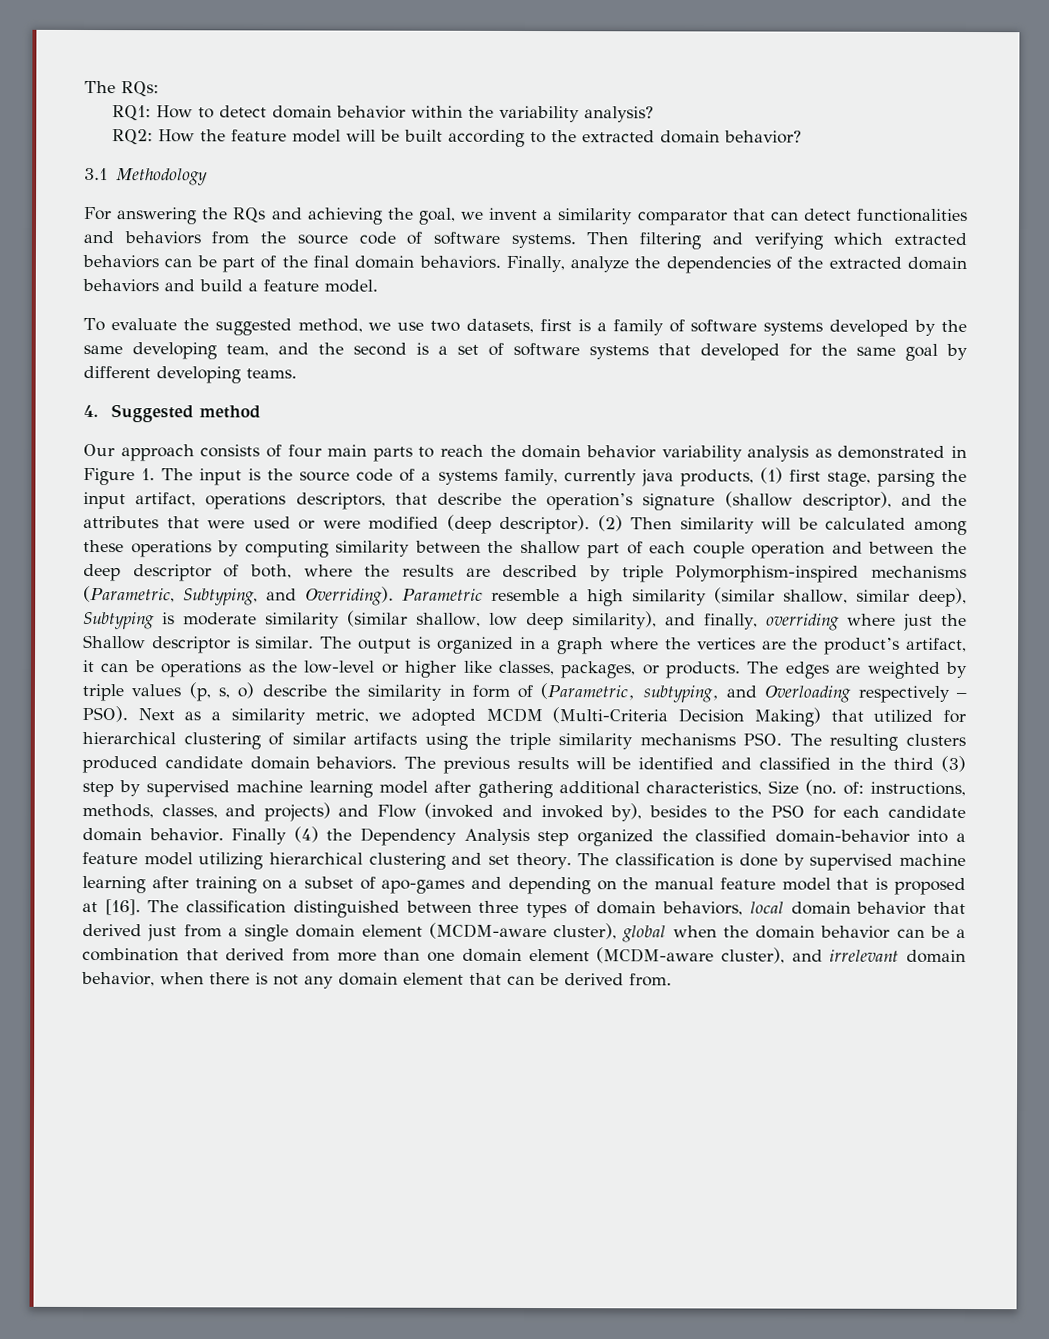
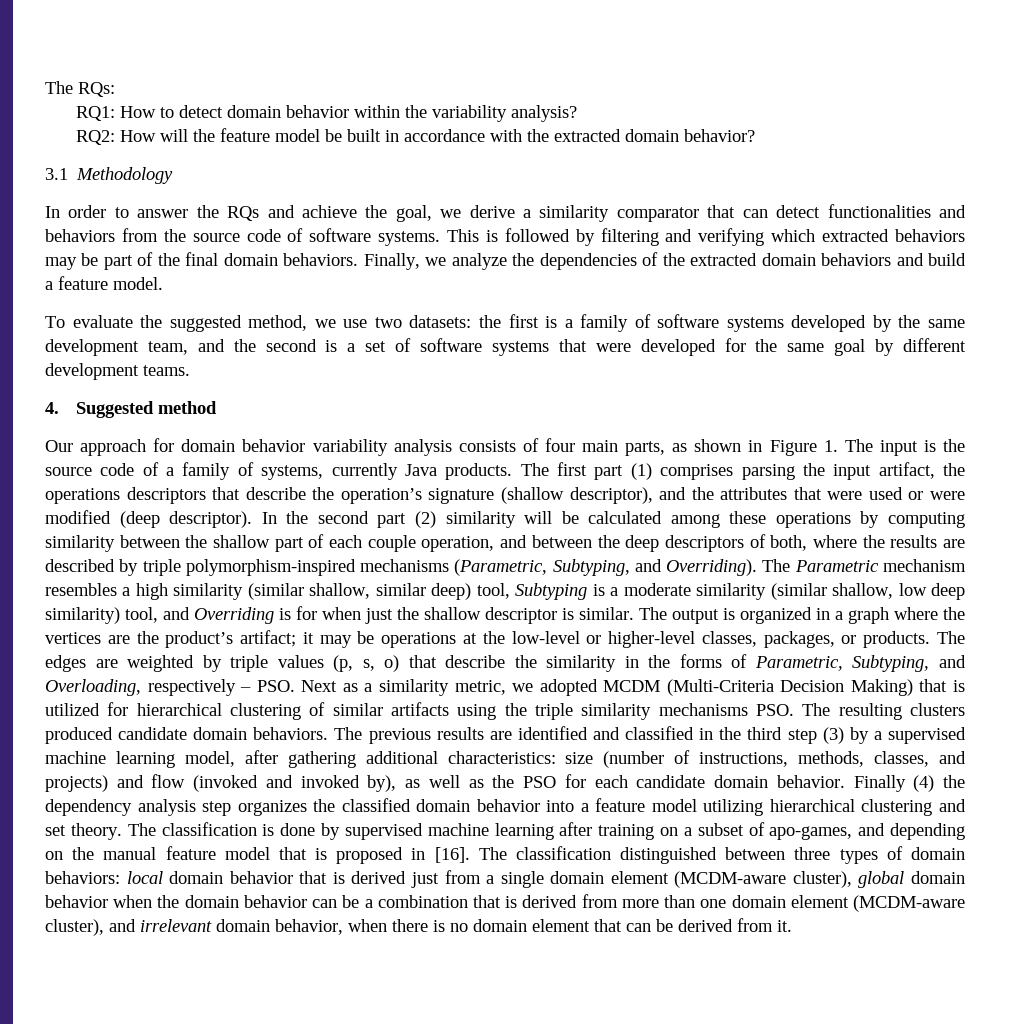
(196, 136) none -> [160,129,189,142] will
[346,129,377,142] will -> (321, 135) none
[448,129,547,148] according to -> [385,129,523,142] in accordance with
[84,206,198,225] For answering -> [45,205,189,218] In order to answer
[307,207,383,225] achieving -> [301,205,357,218] achieve
[489,207,539,221] invent -> [469,205,515,218] derive
[586,232,629,245] Then -> [447,228,595,246] This is followed by
[164,258,193,268] can -> [45,257,77,270] may
(565, 264) none -> [425,257,447,266] we
[466,318,535,334] datasets, -> [409,315,501,328] datasets: the
[132,342,217,360] developing -> [45,339,139,356] development
(691, 349) none -> [595,343,631,352] were
[156,366,241,384] developing -> [45,363,139,380] development
[200,444,946,462] consists of four main parts to reach the domain behavior variability analysis as demonstrated -> [153,438,742,456] for domain behavior variability analysis consists of four main parts, as shown
[437,467,871,487] systems family, currently java products, (1) first stage, -> [182,462,734,480] family of systems, currently Java products. The first part (1) comprises
[205,492,386,510] operations descriptors, -> [942,463,965,476] [45,487,206,504] the operations descriptors
[597,515,673,532] (2) Then -> [261,511,436,528] In the second part (2)
[751,541,826,559] operation -> [421,536,495,552] operation,
[132,564,212,582] descriptor -> [664,535,744,552] descriptors
[675,565,860,583] Polymorphism-inspired -> [185,559,356,576] polymorphism-inspired
[402,588,561,602] Parametric resemble -> [762,559,966,572] [45,583,117,596] The Parametric mechanism resembles
[917,587,967,608] deep), -> [431,583,510,600] deep) tool,
(176, 618) none -> [610,587,619,596] a
[572,611,896,631] similarity), and finally, overriding where -> [45,606,361,624] similarity) tool, and Overriding is for when
[83,634,146,650] Shallow -> [424,607,481,620] shallow
[905,637,967,653] [82,659,130,673] artifact, it can -> [240,630,352,648] artifact; it may
[247,663,266,673] as -> [462,633,477,644] at
[404,660,493,678] higher like -> [608,631,696,648] higher-level
(255, 690) none -> [408,655,437,668] that
[471,683,852,703] form of (Parametric, subtyping, and Overloading -> [648,654,966,672] [45,679,141,696] the forms of Parametric, Subtyping, and Overloading,
[82,705,128,723] PSO). -> [256,680,295,692] PSO.
(864, 715) none -> [953,680,965,692] is
[575,757,632,770] will be -> [489,731,512,740] are
[940,755,966,773] [82,780,429,798] (3) step by supervised machine learning model -> [787,727,966,744] [45,751,235,768] step (3) by a supervised machine learning model,
[645,779,864,796] characteristics, Size (no. of: -> [447,750,691,768] characteristics: size (number of
[376,804,417,818] Flow -> [151,774,186,788] flow
[648,805,731,819] besides to -> [405,775,484,788] as well as
[360,827,910,847] Dependency Analysis step organized the classified domain-behavior -> [45,798,540,816] dependency analysis step organizes the classified domain behavior
[381,879,466,894] apo-games -> [769,826,853,840] apo-games,
[82,901,98,913] at -> [411,848,426,860] in
[662,901,744,916] behaviors, -> [45,871,120,884] behaviors:
(966, 908) none -> [332,872,345,884] is
(667, 934) none -> [911,871,965,884] [45,895,108,908] domain behavior
(219, 954) none -> [505,896,518,908] is
[273,974,334,989] not any -> [450,923,468,932] no
[629,973,672,987] from. -> [737,918,792,932] from it.

